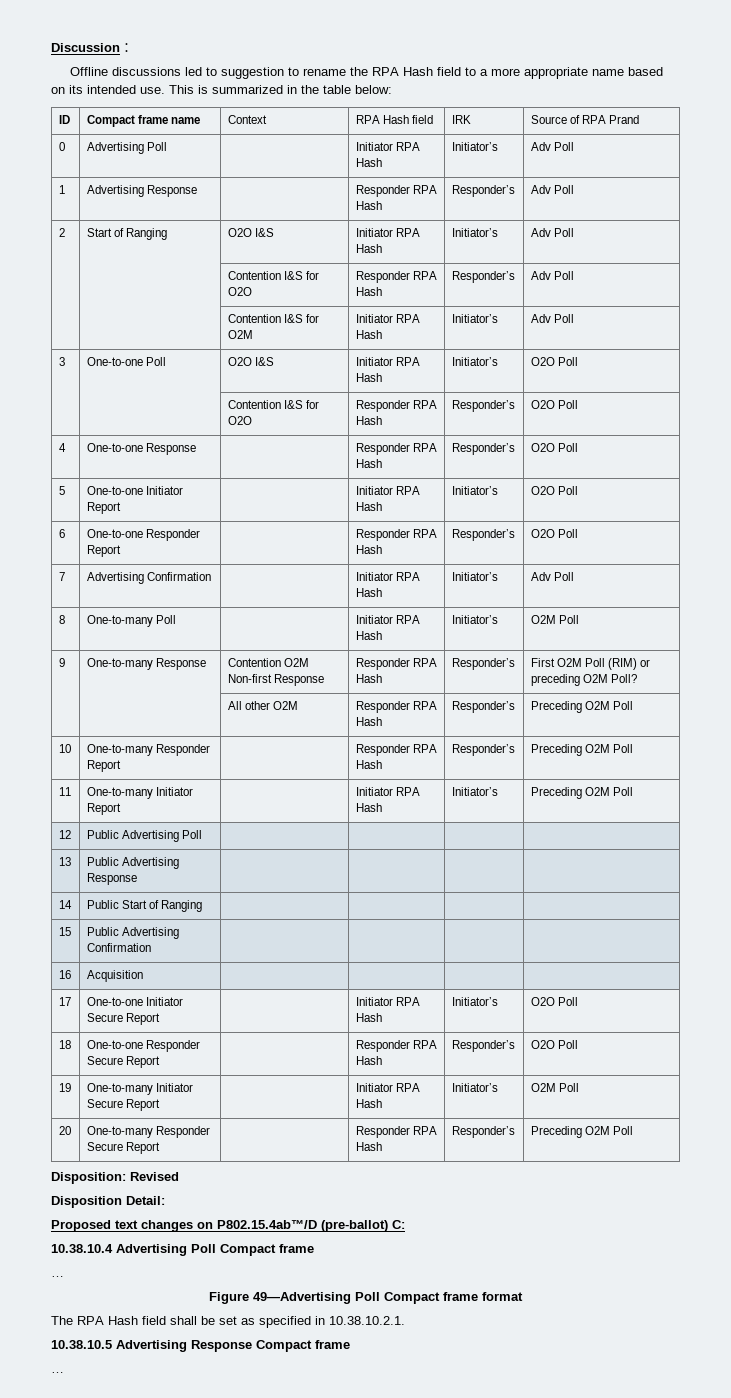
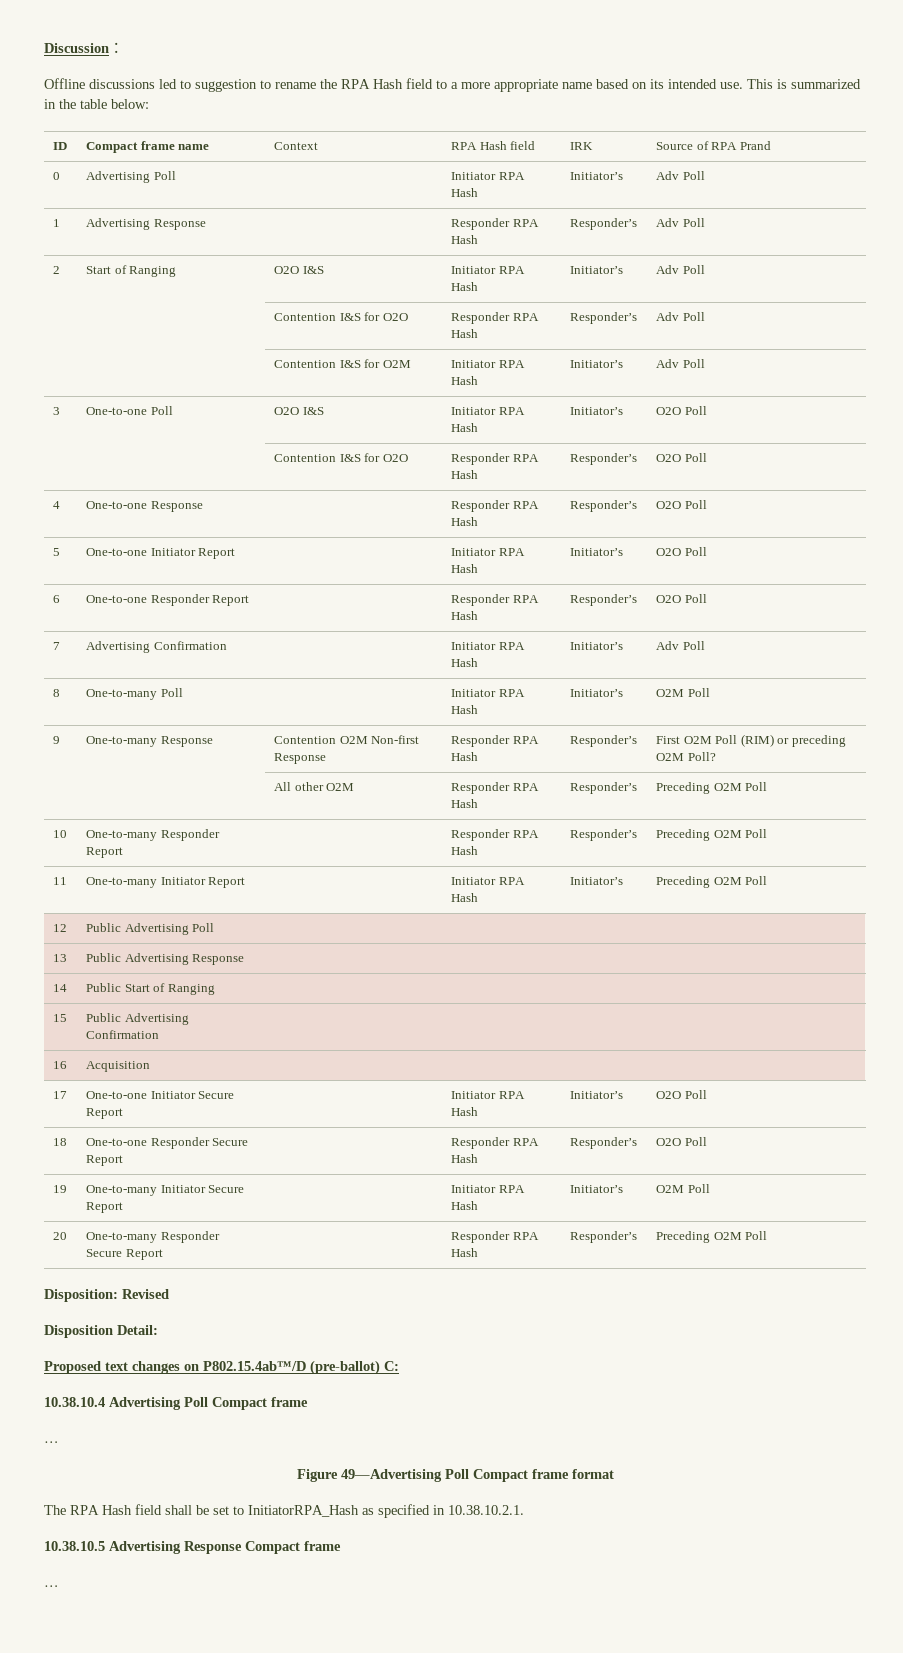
(237, 1320) none -> [233,1505,359,1517] to InitiatorRPA_Hash

